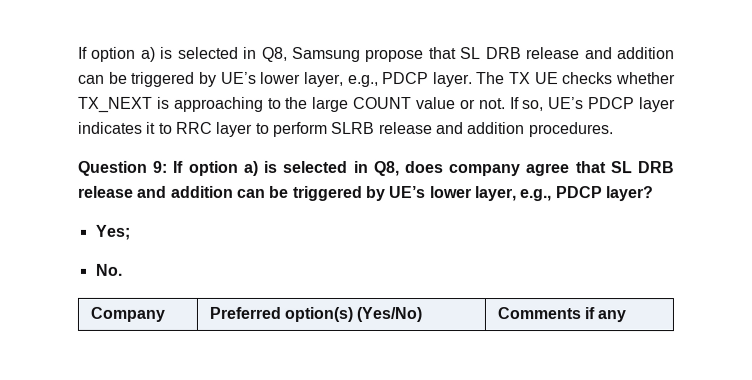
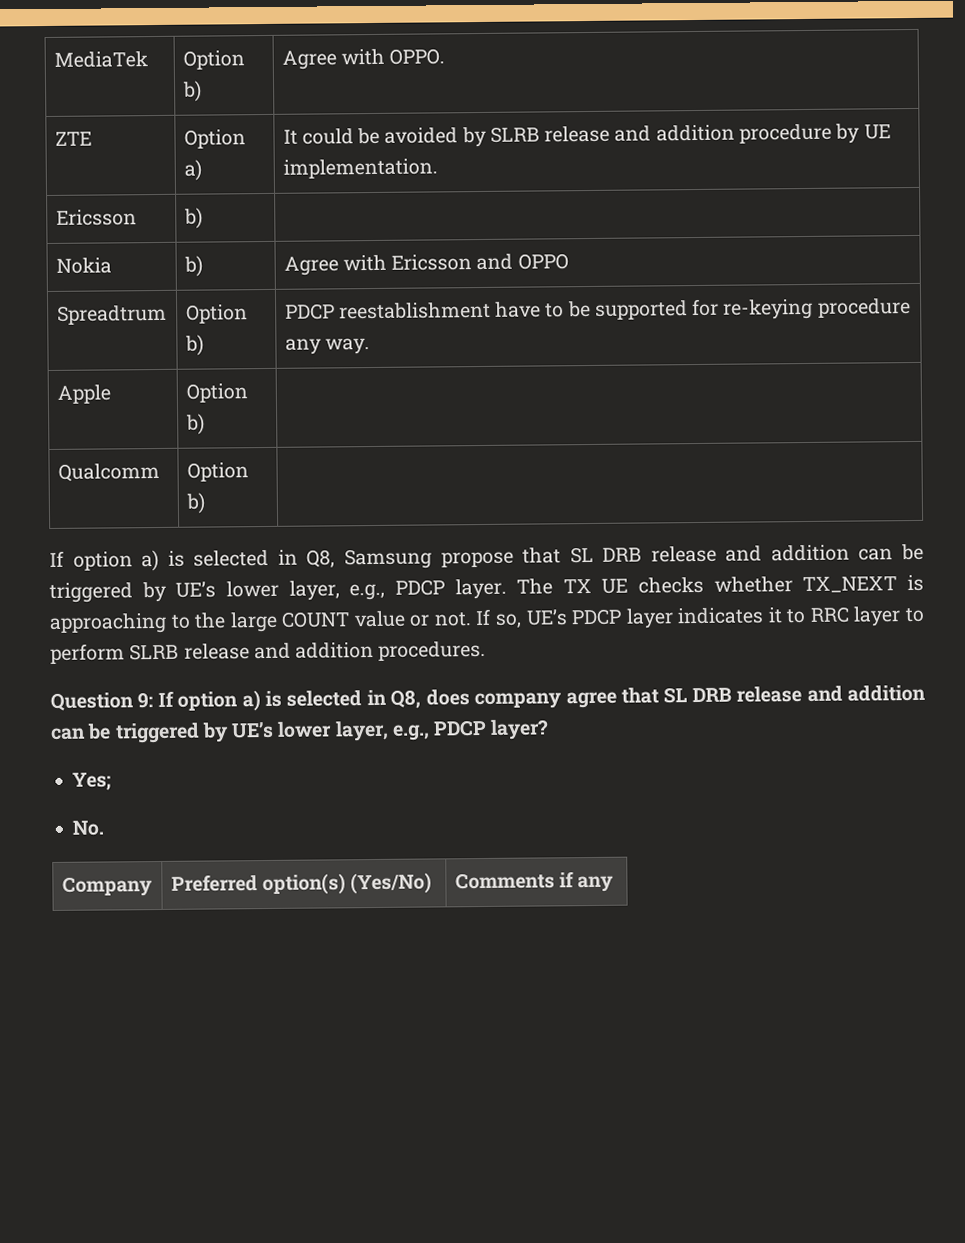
(78, 52) none -> [53,51,148,68] [182,50,245,70] [181,80,202,102] [281,48,446,70] [54,131,92,146] [183,129,246,149] [183,159,202,181] [282,123,891,148] [282,158,438,179] [55,209,137,226] [183,207,203,229] [55,257,112,274] [183,255,203,277] [283,253,569,276] [56,304,167,325] [185,304,248,324] [184,334,204,356] [284,298,911,320] [284,338,370,355] [56,384,111,404] [185,383,248,403] [185,413,205,435] [57,462,160,482] [186,462,249,482] [185,492,205,514] MediaTek | Option b) | Agree with OPPO. // ZTE | Option a) | It could be avoided by SLRB release and addition procedure by UE implementation. // Ericsson | b) | // Nokia | b) | Agree with Ericsson and OPPO // Spreadtrum | Option b) | PDCP reestablishment have to be supported for re-keying procedure any way. // Apple | Option b) | // Qualcomm | Option b) | //

